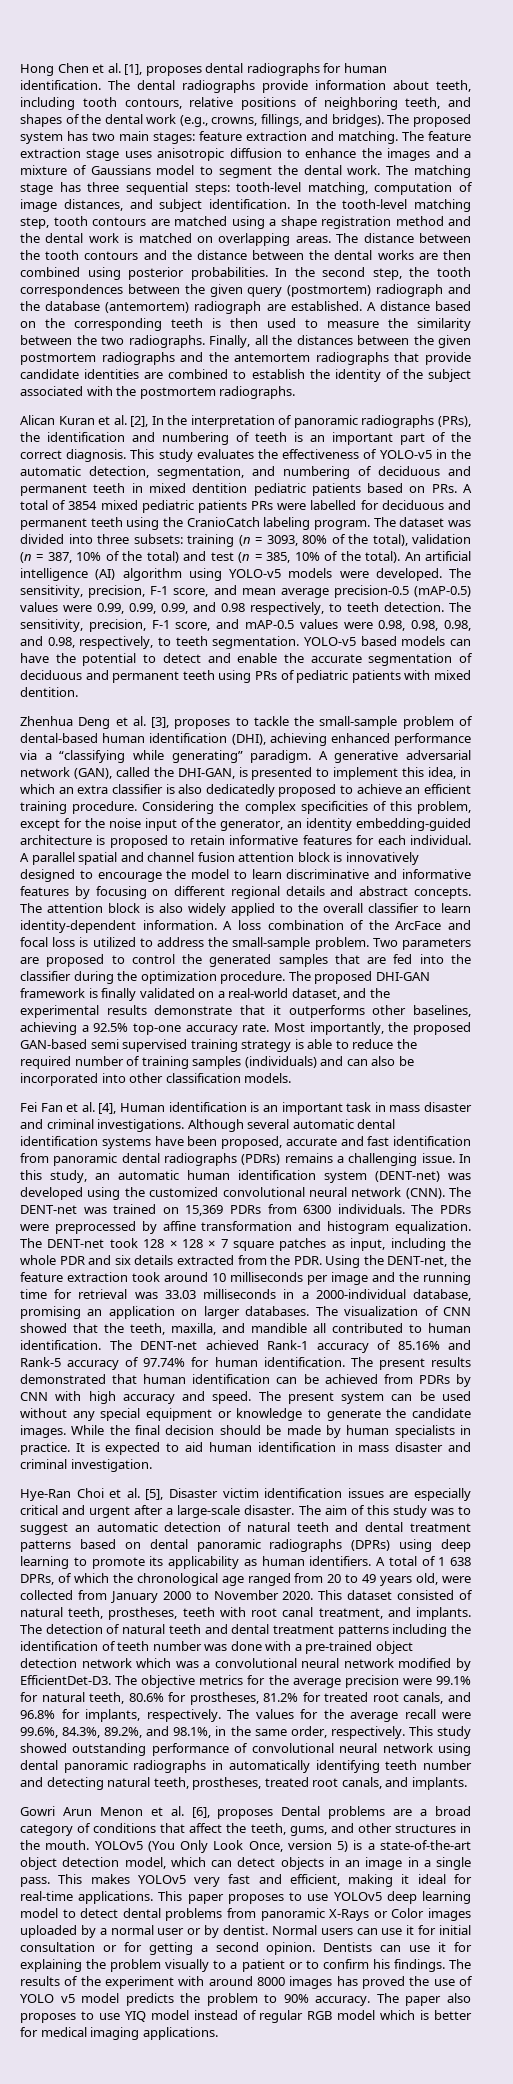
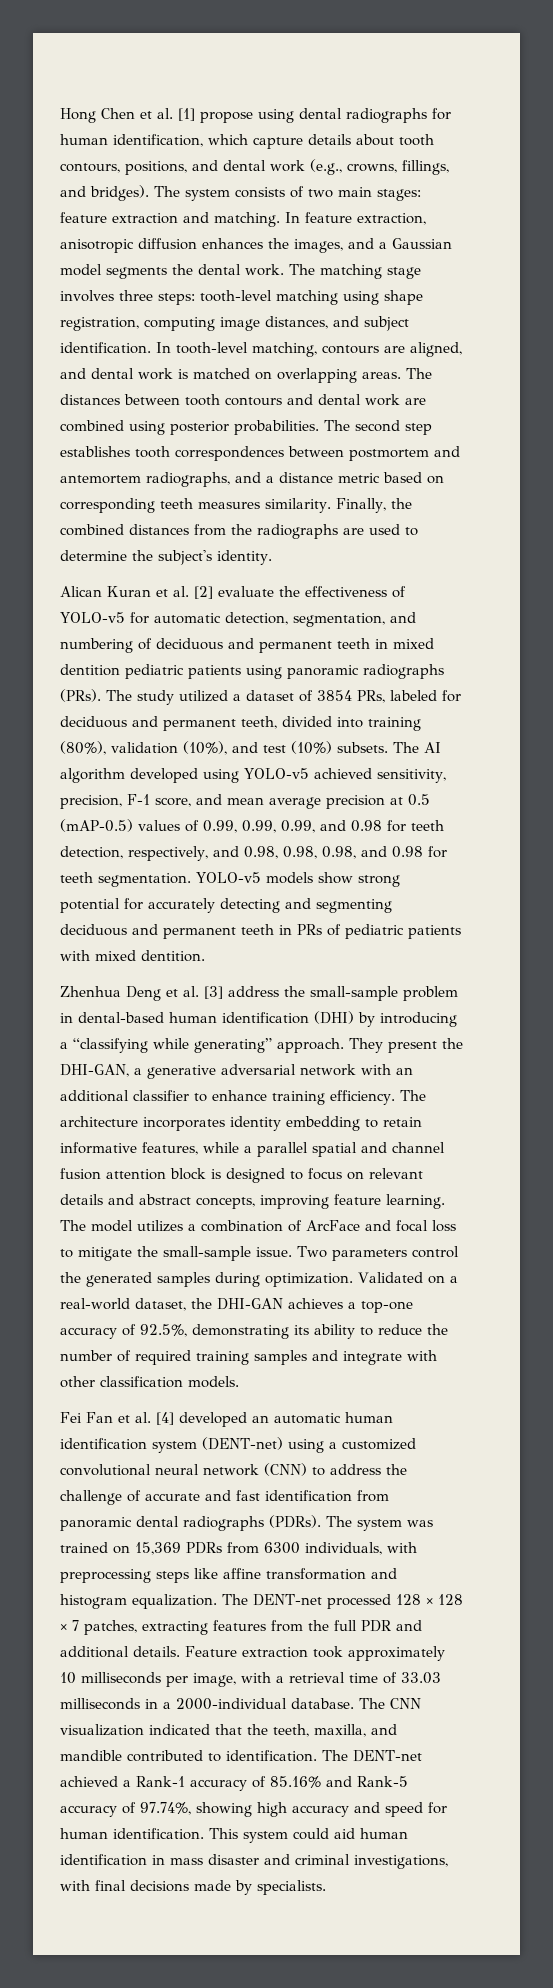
[124,64,202,76] [1], proposes -> [178,108,294,123] [1] propose using
[20,80,471,93] [20,97,471,110] [20,114,102,127] identification. The dental radiographs provide information about teeth, including tooth contours, relative positions of neighboring teeth, and shapes of the -> [113,134,434,149] [60,160,218,175] identification, which capture details about tooth contours, positions, and
[413,114,471,127] [20,131,88,144] proposed system has -> [185,186,304,201] system consists of
[402,131,471,141] [20,148,471,161] [20,165,273,178] The feature extraction stage uses anisotropic diffusion to enhance the images and a mixture of Gaussians model to segment -> [285,212,426,225] [60,238,452,253] [60,264,167,279] In feature extraction, anisotropic diffusion enhances the images, and a Gaussian model segments
[59,182,473,195] has three sequential steps: tooth-level matching, computation of -> [60,290,423,305] [60,317,215,331] involves three steps: tooth-level matching using shape registration, computing
[315,199,471,212] [20,216,471,229] [20,233,40,243] the tooth-level matching step, tooth contours are matched using a shape registration method and the -> [176,342,462,357] [60,368,86,379] tooth-level matching, contours are aligned, and
[363,233,471,243] [20,250,472,260] [20,267,471,280] [20,284,471,297] [20,301,471,314] [20,318,65,328] distance between the tooth contours and the distance between the dental works are then combined using posterior probabilities. In the second step, the tooth correspondences between the given query (postmortem) radiograph and the database (antemortem) radiograph are established. A distance based on the -> [60,394,426,406] [60,420,432,435] [60,446,460,461] [60,472,444,487] distances between tooth contours and dental work are combined using posterior probabilities. The second step establishes tooth correspondences between postmortem and antemortem radiographs, and a distance metric based on
[212,318,471,331] [20,335,471,348] [20,352,471,365] [20,369,472,382] [20,386,296,399] [20,415,471,428] [20,432,471,445] [20,449,254,462] is then used to measure the similarity between the two radiographs. Finally, all the distances between the given postmortem radiographs and the antemortem radiographs that provide candidate identities are combined to establish the identity of the subject associated with the postmortem radiographs. // Alican Kuran et al. [2], In the interpretation of panoramic radiographs (PRs), the identification and numbering of teeth is an important part of the correct diagnosis. This study evaluates -> [198,498,412,513] [60,524,418,539] [60,550,272,565] [60,586,274,599] measures similarity. Finally, the combined distances from the radiographs are used to determine the subject's identity. // Alican Kuran et al. [2] evaluate
[435,449,471,459] in the -> [129,612,149,624] for
[367,483,473,493] [20,500,472,513] [20,517,472,530] [20,534,471,547] [20,551,472,563] [20,568,471,581] based on PRs. A total of 3854 mixed pediatric patients PRs were labelled for deciduous and permanent teeth using the CranioCatch labeling program. The dataset was divided into three subsets: training (n = 3093, 80% of the total), validation (n = 387, 10% of the total) and test (n = 385, 10% of the total). An artificial intelligence (AI) algorithm using YOLO-v5 models were developed. The -> [246,664,444,679] [60,689,461,705] [60,716,421,731] [60,741,441,755] [60,768,372,783] using panoramic radiographs (PRs). The study utilized a dataset of 3854 PRs, labeled for deciduous and permanent teeth, divided into training (80%), validation (10%), and test (10%) subsets. The AI algorithm developed using YOLO-v5 achieved
[333,585,409,598] precision-0.5 -> [326,794,430,809] precision at 0.5
[63,605,92,612] were -> [185,820,199,832] of
[250,602,471,615] [20,619,472,632] [20,636,471,649] [20,653,473,666] [20,670,252,683] respectively, to teeth detection. The sensitivity, precision, F-1 score, and mAP-0.5 values were 0.98, 0.98, 0.98, and 0.98, respectively, to teeth segmentation. YOLO-v5 based models can have the potential to detect and enable the accurate segmentation of deciduous and permanent teeth using -> [387,820,444,832] [60,846,447,861] [60,872,400,887] [60,898,392,913] [60,924,292,939] for teeth detection, respectively, and 0.98, 0.98, 0.98, and 0.98 for teeth segmentation. YOLO-v5 models show strong potential for accurately detecting and segmenting deciduous and permanent teeth in
[151,716,289,729] [3], proposes to tackle -> [204,986,279,999] [3] address
[458,716,473,726] of -> [60,1013,73,1023] in
[231,733,471,746] [20,750,471,763] [20,767,472,780] [20,784,471,797] [20,801,471,814] [20,818,471,831] [20,835,471,848] [20,853,29,862] (DHI), achieving enhanced performance via a “classifying while generating” paradigm. A generative adversarial network (GAN), called the DHI-GAN, is presented to implement this idea, in which an extra classifier is also dedicatedly proposed to achieve an efficient training procedure. Considering the complex specificities of this problem, except for the noise input of the generator, an identity embedding-guided architecture is proposed to retain informative features for each individual. A -> [314,1011,457,1027] [60,1038,463,1053] [60,1064,413,1079] [60,1090,426,1105] [60,1116,422,1131] [60,1142,252,1155] (DHI) by introducing a “classifying while generating” approach. They present the DHI-GAN, a generative adversarial network with an additional classifier to enhance training efficiency. The architecture incorporates identity embedding to retain informative features, while a
[345,852,419,865] innovatively -> (221, 1174) none
[97,869,471,882] [20,886,471,899] [20,903,471,916] [20,920,261,933] encourage the model to learn discriminative and informative features by focusing on different regional details and abstract concepts. The attention block is also widely applied to the overall classifier to learn identity-dependent information. A loss -> [308,1168,423,1180] [60,1194,445,1209] [60,1220,196,1232] focus on relevant details and abstract concepts, improving feature learning. The model utilizes a
[368,920,389,930] the -> (302, 1226) none
[79,937,369,950] is utilized to address the small-sample problem. -> [60,1246,292,1261] to mitigate the small-sample issue.
[20,954,125,967] are proposed to -> (407, 1255) none
[334,954,471,964] [20,971,430,984] [20,988,390,1001] [20,1005,472,1018] [20,1022,472,1035] [20,1039,333,1052] that are fed into the classifier during the optimization procedure. The proposed DHI-GAN framework is finally validated on a real-world dataset, and the experimental results demonstrate that it outperforms other baselines, achieving a 92.5% top-one accuracy rate. Most importantly, the proposed GAN-based semi supervised training strategy is able -> [215,1272,458,1287] [60,1298,413,1313] [60,1324,355,1339] during optimization. Validated on a real-world dataset, the DHI-GAN achieves a top-one accuracy of 92.5%, demonstrating its ability
[20,1056,71,1069] required -> (448, 1329) none
(141, 1061) none -> [135,1350,191,1365] required
[244,1056,414,1068] [20,1073,126,1086] (individuals) and can also be incorporated into -> [312,1350,437,1365] and integrate with
[98,1102,473,1115] [20,1119,396,1132] [20,1136,282,1149] [4], Human identification is an important task in mass disaster and criminal investigations. Although several automatic dental identification systems have been proposed, -> [156,1412,393,1427] [60,1437,416,1453] [60,1463,407,1476] [60,1490,141,1505] [4] developed an automatic human identification system (DENT-net) using a customized convolutional neural network (CNN) to address the challenge of
[241,1153,471,1166] [20,1170,471,1183] [20,1187,471,1200] [20,1205,77,1214] (PDRs) remains a challenging issue. In this study, an automatic human identification system (DENT-net) was developed using the customized convolutional neural network (CNN). The DENT-net -> [269,1515,402,1531] (PDRs). The system
[337,1204,472,1214] [20,1221,157,1234] individuals. The PDRs were preprocessed by -> [305,1542,417,1555] [60,1568,218,1583] individuals, with preprocessing steps like
[109,1238,138,1248] took -> [327,1594,391,1609] processed
[233,1238,471,1251] [20,1255,471,1268] [20,1272,63,1282] square patches as input, including the whole PDR and six details extracted from the PDR. Using the DENT-net, the feature -> [84,1620,422,1635] [60,1646,237,1658] patches, extracting features from the full PDR and additional details. Feature
[164,1272,208,1282] around -> [348,1646,445,1661] approximately
[331,1272,471,1285] [20,1289,158,1299] image and the running time for retrieval was -> [193,1672,397,1687] image, with a retrieval time of
[413,1289,471,1301] [20,1306,471,1319] [20,1323,67,1333] database, promising an application on larger databases. The visualization of CNN showed -> [291,1698,421,1709] [60,1724,210,1736] database. The CNN visualization indicated
[313,1323,326,1333] all -> (122, 1755) none
[428,1323,471,1333] human -> (221, 1757) none
(259, 1345) none -> [123,1780,131,1787] a
[143,1357,471,1370] [20,1374,471,1387] [20,1391,471,1404] [20,1408,471,1421] [20,1425,472,1438] [20,1442,180,1455] 97.74% for human identification. The present results demonstrated that human identification can be achieved from PDRs by CNN with high accuracy and speed. The present system can be used without any special equipment or knowledge to generate the candidate images. While the final decision should be made by human specialists in practice. It is expected to -> [140,1802,447,1817] [60,1828,329,1843] 97.74%, showing high accuracy and speed for human identification. This system could
[70,1459,152,1472] [20,1488,471,1501] [20,1505,472,1518] [20,1522,471,1535] [20,1539,471,1552] [20,1556,471,1569] [20,1573,471,1586] [20,1590,473,1603] [20,1607,472,1620] [20,1624,471,1637] [20,1641,413,1654] [20,1658,471,1671] [20,1675,471,1688] [20,1692,472,1705] [20,1709,471,1722] [20,1726,471,1739] [20,1743,471,1756] [20,1760,473,1773] [20,1777,467,1790] [20,1806,472,1819] [20,1823,471,1836] [20,1840,471,1853] [20,1857,471,1870] [20,1874,472,1887] [20,1891,472,1904] [20,1908,472,1921] [20,1925,471,1938] [20,1942,473,1955] [20,1959,471,1972] [20,1976,473,1989] [20,1993,472,2006] [20,2010,473,2023] [20,2027,218,2040] investigation. // Hye-Ran Choi et al. [5], Disaster victim identification issues are especially critical and urgent after a large-scale disaster. The aim of this study was to suggest an automatic detection of natural teeth and dental treatment patterns based on dental panoramic radiographs (DPRs) using deep learning to promote its applicability as human identifiers. A total of 1 638 DPRs, of which the chronological age ranged from 20 to 49 years old, were collected from January 2000 to November 2020. This dataset consisted of natural teeth, prostheses, teeth with root canal treatment, and implants. The detection of natural teeth and dental treatment patterns including the identification of teeth number was done with a pre-trained object detection network which was a convolutional neural network modified by EfficientDet-D3. The objective metrics for the average precision were 99.1% for natural teeth, 80.6% for prostheses, 81.2% for treated root canals, and 96.8% for implants, respectively. The values for the average recall were 99.6%, 84.3%, 89.2%, and 98.1%, in the same order, respectively. This study showed outstanding performance of convolutional neural network using dental panoramic radiographs in automatically identifying teeth number and detecting natural teeth, prostheses, treated root canals, and implants. // Gowri Arun Menon et al. [6], proposes Dental problems are a broad category of conditions that affect the teeth, gums, and other structures in the mouth. YOLOv5 (You Only Look Once, version 5) is a state-of-the-art object detection model, which can detect objects in an image in a single pass. This makes YOLOv5 very fast and efficient, making it ideal for real-time applications. This paper proposes to use YOLOv5 deep learning model to detect dental problems from panoramic X-Rays or Color images uploaded by a normal user or by dentist. Normal users can use it for initial consultation or for getting a second opinion. Dentists can use it for explaining the problem visually to a patient or to confirm his findings. The results of the experiment with around 8000 images has proved the use of YOLO v5 model predicts the problem to 90% accuracy. The paper also proposes to use YIQ model instead of regular RGB model which is better for medical imaging applications. -> [354,1855,448,1869] [60,1880,326,1895] investigations, with final decisions made by specialists.

